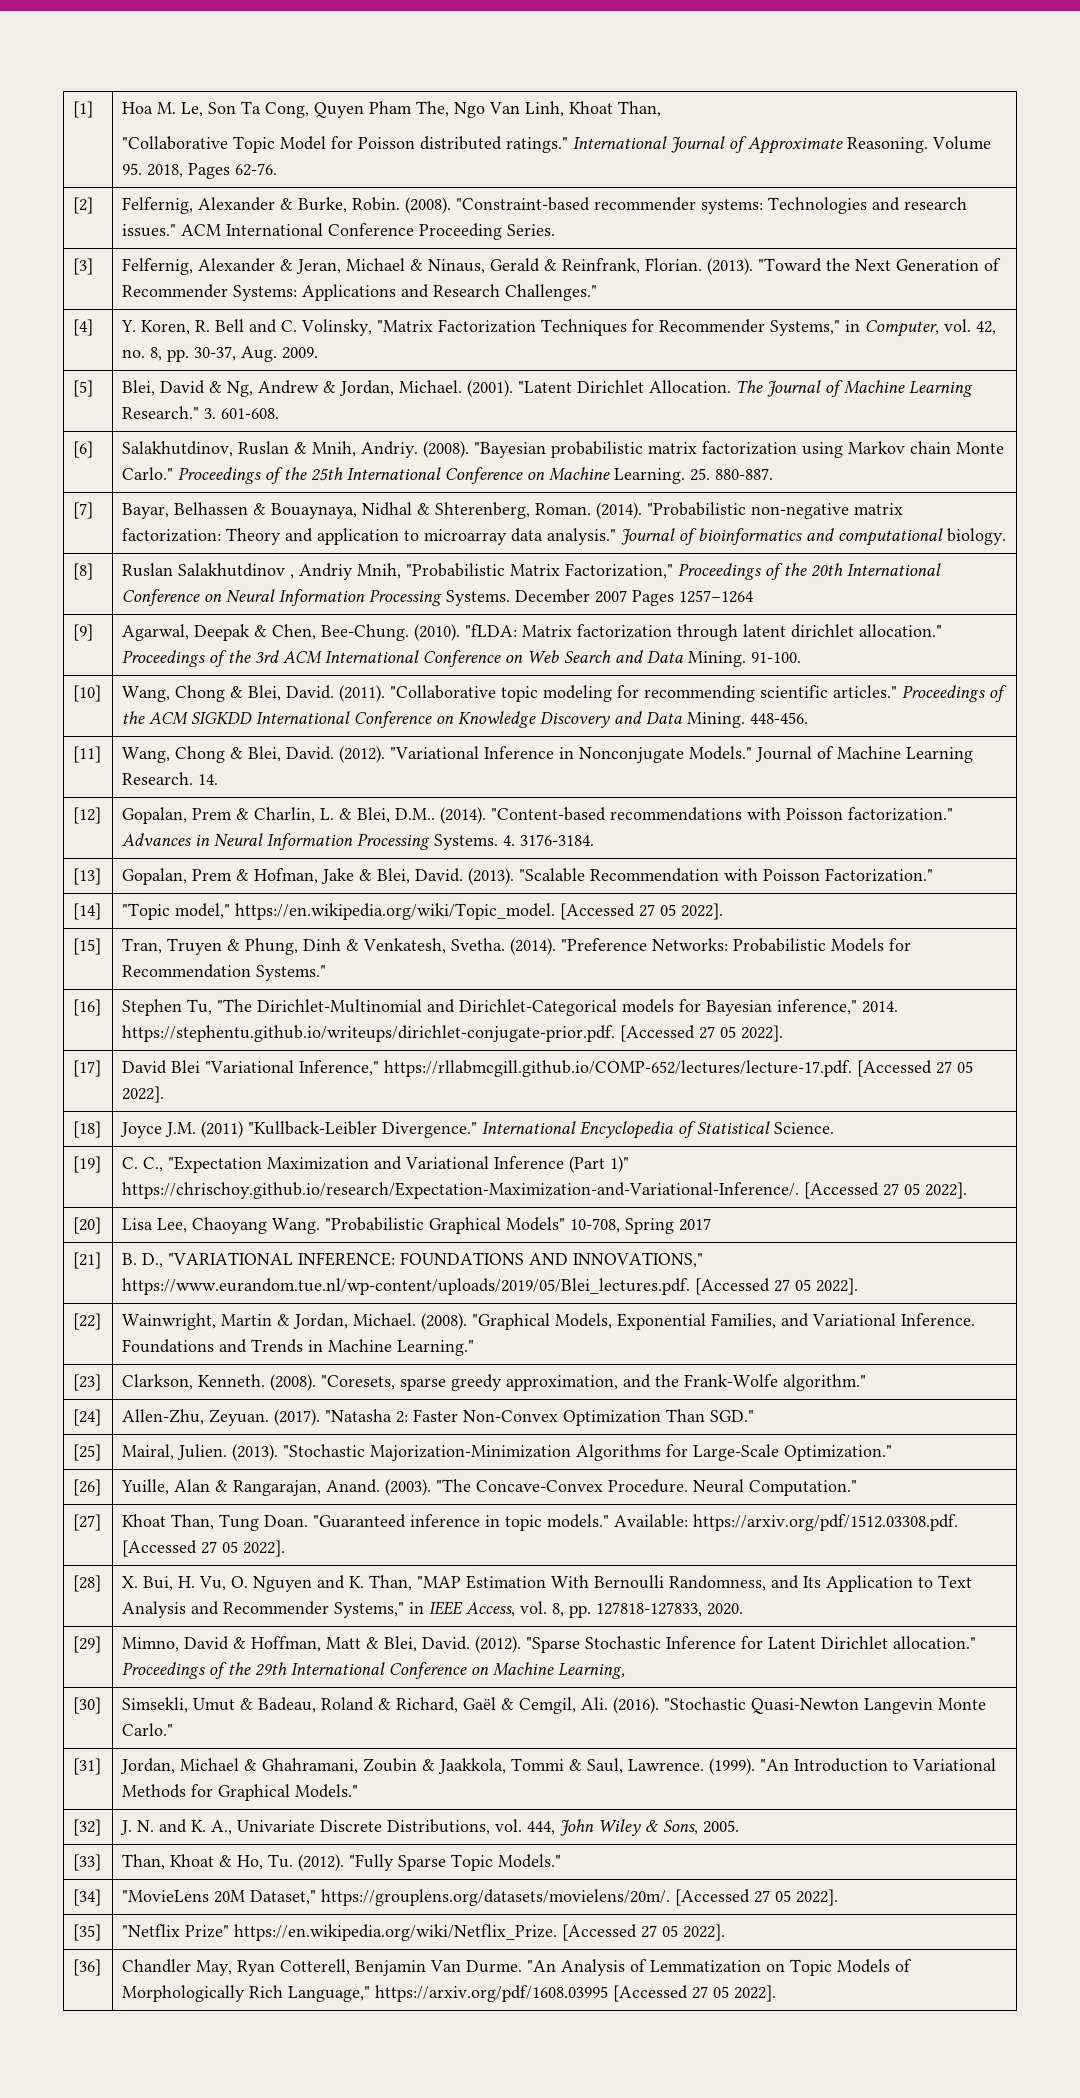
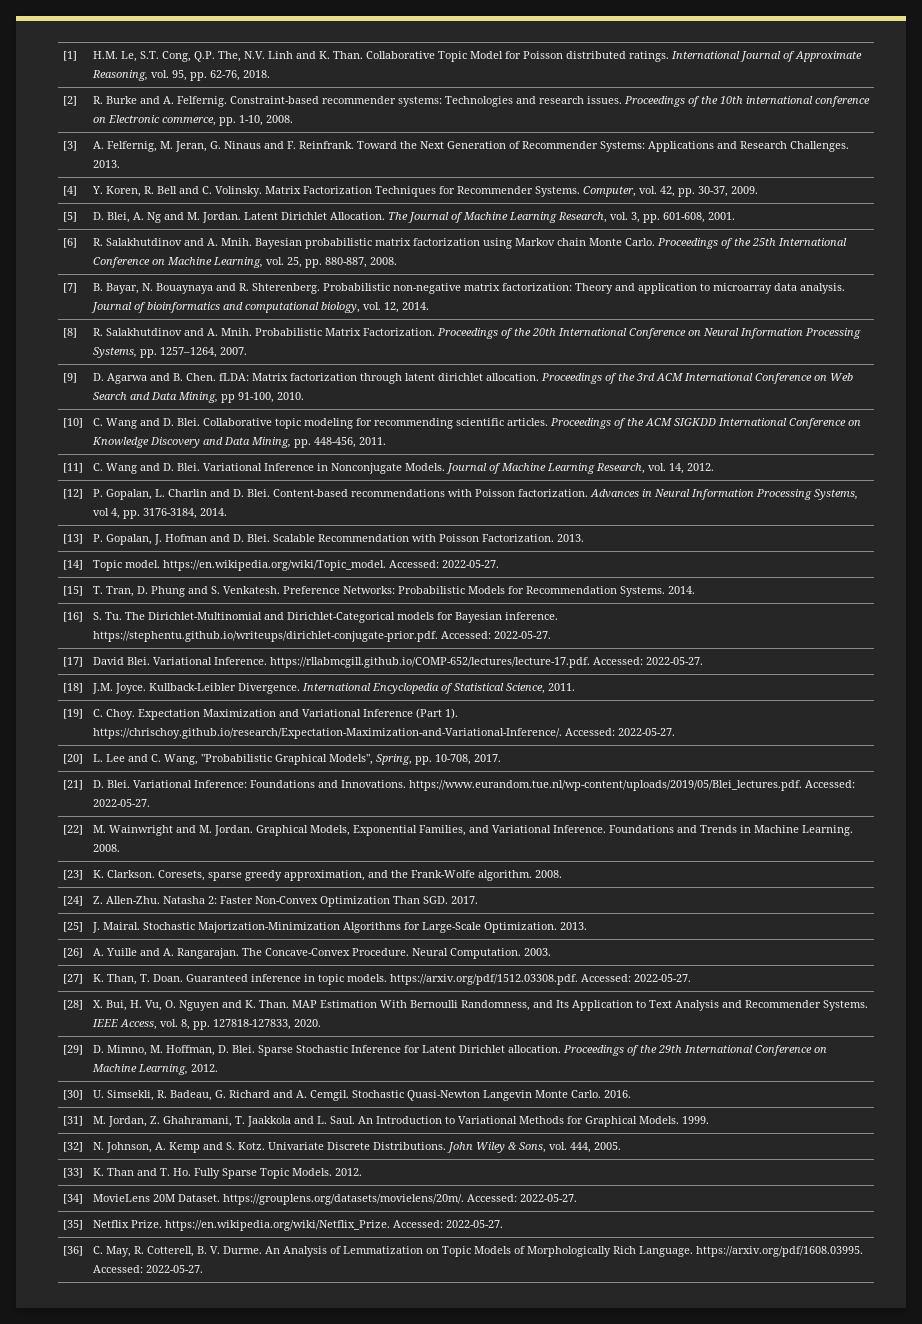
[122,101,662,118] [122,136,229,150] Hoa M. Le, Son Ta Cong, Quyen Pham The, Ngo Van Linh, Khoat Than, // "Collaborative -> [92,51,435,62] H.M. Le, S.T. Cong, Q.P. The, N.V. Linh and K. Than. Collaborative
[506,137,569,153] ratings." -> [628,51,669,62] ratings.
[847,136,992,153] [122,163,278,179] [73,197,94,214] [122,197,591,214] Reasoning. Volume 95. 2018, Pages 62-76. // [2] | Felfernig, Alexander & Burke, Robin. (2008). "Constraint-based -> [91,70,270,81] [62,96,77,106] [92,96,319,107] Reasoning, vol. 95, pp. 62-76, 2018. // [2] | R. Burke and A. Felfernig. Constraint-based
[122,223,556,240] [73,258,94,275] [122,258,823,275] issues." ACM International Conference Proceeding Series. // [3] | Felfernig, Alexander & Jeran, Michael & Ninaus, Gerald & Reinfrank, Florian. (2013). "Toward -> [586,96,870,107] [92,115,293,126] [62,141,77,151] [92,141,397,152] issues. Proceedings of the 10th international conference on Electronic commerce, pp. 1-10, 2008. // [3] | A. Felfernig, M. Jeran, G. Ninaus and F. Reinfrank. Toward
[505,284,598,301] Challenges." -> [789,141,849,152] [92,160,120,168] Challenges. 2013.
[301,319,434,336] Volinsky, "Matrix -> [214,186,301,197] Volinsky. Matrix
[770,320,861,336] Systems," in -> [534,186,580,197] Systems.
[122,347,163,361] no. 8, -> (675, 191) none
[241,346,278,362] Aug. -> (728, 191) none
[122,380,573,397] Blei, David & Ng, Andrew & Jordan, Michael. (2001). "Latent -> [92,212,278,223] D. Blei, A. Ng and M. Jordan. Latent
[122,406,280,419] [73,441,94,458] [122,441,547,458] Research." 3. 601-608. // [6] | Salakhutdinov, Ruslan & Mnih, Andriy. (2008). "Bayesian -> [557,212,735,223] [62,238,77,248] [92,238,302,249] Research, vol. 3, pp. 601-608, 2001. // [6] | R. Salakhutdinov and A. Mnih. Bayesian
[122,467,174,480] Carlo." -> [624,238,655,246] Carlo.
[614,468,774,484] [73,502,94,519] [122,502,747,519] Learning. 25. 880-887. // [7] | Bayar, Belhassen & Bouaynaya, Nidhal & Shterenberg, Roman. (2014). "Probabilistic -> [212,257,397,268] [62,283,77,293] [92,283,390,294] Learning, vol. 25, pp. 880-887, 2008. // [7] | B. Bayar, N. Bouaynaya and R. Shterenberg. Probabilistic
[547,528,617,545] analysis." -> [799,283,845,294] analysis.
[947,528,1007,545] [73,563,94,580] [122,563,674,580] biology. // [8] | Ruslan Salakhutdinov , Andriy Mnih, "Probabilistic Matrix Factorization," -> [320,302,429,313] [62,328,77,338] [92,328,435,336] biology, vol. 12, 2014. // [8] | R. Salakhutdinov and A. Mnih. Probabilistic Matrix Factorization.
[446,589,754,606] [73,624,94,641] [122,624,518,641] Systems. December 2007 Pages 1257–1264 // [9] | Agarwal, Deepak & Chen, Bee-Chung. (2010). "fLDA: -> [92,347,247,358] [62,373,77,383] [92,373,249,384] Systems, pp. 1257–1264, 2007. // [9] | D. Agarwa and B. Chen. fLDA:
[859,624,943,637] allocation." -> [485,373,539,381] allocation.
[688,651,802,667] [73,685,102,702] [122,685,497,702] Mining. 91-100. // [10] | Wang, Chong & Blei, David. (2011). "Collaborative -> [177,392,304,403] [62,418,83,428] [92,418,272,429] Mining, pp 91-100, 2010. // [10] | C. Wang and D. Blei. Collaborative
[833,685,898,698] articles." -> [506,418,548,426] articles.
[687,712,809,728] [73,746,102,763] [122,746,480,763] Mining. 448-456. // [11] | Wang, Chong & Blei, David. (2012). "Variational -> [250,437,386,448] [62,463,83,473] [92,463,262,474] Mining, pp. 448-456, 2011. // [11] | C. Wang and D. Blei. Variational
[689,746,974,763] [122,772,219,785] [73,807,102,824] [122,807,607,824] Models." Journal of Machine Learning Research. 14. // [12] | Gopalan, Prem & Charlin, L. & Blei, D.M.. (2014). "Content-based -> [404,463,714,474] [62,489,83,499] [92,489,348,500] Models. Journal of Machine Learning Research, vol. 14, 2012. // [12] | P. Gopalan, L. Charlin and D. Blei. Content-based
[848,807,954,821] factorization." -> [517,489,588,497] factorization.
[434,834,595,850] [73,868,102,885] [122,868,586,885] Systems. 4. 3176-3184. // [13] | Gopalan, Prem & Hofman, Jake & Blei, David. (2013). "Scalable -> [813,489,858,500] [92,508,227,519] [62,534,83,544] [92,534,315,545] Systems, vol 4, pp. 3176-3184, 2014. // [13] | P. Gopalan, J. Hofman and D. Blei. Scalable
[825,868,934,882] Factorization." -> [481,534,584,542] Factorization. 2013.
[122,903,724,920] [73,938,102,955] [122,938,648,955] "Topic model," https://en.wikipedia.org/wiki/Topic_model. [Accessed 27 05 2022]. // [15] | Tran, Truyen & Phung, Dinh & Venkatesh, Svetha. (2014). "Preference -> [92,560,499,571] [62,586,83,596] [92,586,340,597] Topic model. https://en.wikipedia.org/wiki/Topic_model. Accessed: 2022-05-27. // [15] | T. Tran, D. Phung and S. Venkatesh. Preference
[256,965,327,981] Systems." -> [619,586,695,597] Systems. 2014.
[122,999,253,1016] Stephen Tu, "The -> [92,612,145,620] S. Tu. The
[777,999,899,1015] [122,1025,784,1042] [73,1060,102,1077] [122,1060,974,1077] [122,1086,165,1103] [73,1121,102,1138] [120,1121,478,1138] inference," 2014. https://stephentu.github.io/writeups/dirichlet-conjugate-prior.pdf. [Accessed 27 05 2022]. // [17] | David Blei "Variational Inference," https://rllabmcgill.github.io/COMP-652/lectures/lecture-17.pdf. [Accessed 27 05 2022]. // [18] | Joyce J.M. (2011) "Kullback-Leibler Divergence." -> [504,612,558,620] [92,631,551,642] [62,657,83,667] [92,657,703,668] [62,683,83,693] [91,683,300,694] inference. https://stephentu.github.io/writeups/dirichlet-conjugate-prior.pdf. Accessed: 2022-05-27. // [17] | David Blei. Variational Inference. https://rllabmcgill.github.io/COMP-652/lectures/lecture-17.pdf. Accessed: 2022-05-27. // [18] | J.M. Joyce. Kullback-Leibler Divergence.
[774,1122,835,1134] Science. -> [505,683,575,694] Science, 2011.
[143,1156,263,1173] C., "Expectation -> [105,709,200,720] Choy. Expectation
[610,1156,630,1173] [122,1182,968,1199] [73,1217,102,1234] [122,1217,712,1234] [73,1252,102,1269] [122,1252,704,1268] [122,1278,859,1295] [73,1313,102,1330] [122,1313,551,1330] 1)" https://chrischoy.github.io/research/Expectation-Maximization-and-Variational-Inference/. [Accessed 27 05 2022]. // [20] | Lisa Lee, Chaoyang Wang. "Probabilistic Graphical Models" 10-708, Spring 2017 // [21] | B. D., "VARIATIONAL INFERENCE: FOUNDATIONS AND INNOVATIONS," https://www.eurandom.tue.nl/wp-content/uploads/2019/05/Blei_lectures.pdf. [Accessed 27 05 2022]. // [22] | Wainwright, Martin & Jordan, Michael. (2008). "Graphical -> [444,708,458,719] [92,728,675,739] [62,754,83,764] [92,754,501,765] [62,780,83,790] [92,780,855,791] [92,799,150,807] [62,825,83,835] [92,825,308,836] 1). https://chrischoy.github.io/research/Expectation-Maximization-and-Variational-Inference/. Accessed: 2022-05-27. // [20] | L. Lee and C. Wang, "Probabilistic Graphical Models", Spring, pp. 10-708, 2017. // [21] | D. Blei. Variational Inference: Foundations and Innovations. https://www.eurandom.tue.nl/wp-content/uploads/2019/05/Blei_lectures.pdf. Accessed: 2022-05-27. // [22] | M. Wainwright and M. Jordan. Graphical
[397,1340,475,1356] Learning." -> [801,825,853,836] [92,844,120,852] Learning. 2008.
[122,1374,396,1391] Clarkson, Kenneth. (2008). "Coresets, -> [92,870,205,881] K. Clarkson. Coresets,
[783,1374,867,1391] algorithm." -> [477,870,562,881] algorithm. 2008.
[122,1409,393,1426] Allen-Zhu, Zeyuan. (2017). "Natasha -> [92,896,205,904] Z. Allen-Zhu. Natasha
[710,1410,755,1422] SGD." -> [422,896,478,904] SGD. 2017.
[122,1444,366,1461] Mairal, Julien. (2013). "Stochastic -> [91,922,195,933] J. Mairal. Stochastic
[784,1445,893,1461] Optimization." -> [483,922,587,933] Optimization. 2013.
[121,1479,472,1496] Yuille, Alan & Rangarajan, Anand. (2003). "The -> [92,948,262,959] A. Yuille and A. Rangarajan. The
[749,1480,858,1496] Computation." -> [449,948,551,959] Computation. 2003.
[122,1514,959,1531] [122,1540,286,1557] Khoat Than, Tung Doan. "Guaranteed inference in topic models." Available: https://arxiv.org/pdf/1512.03308.pdf. [Accessed 27 05 2022]. -> [92,974,691,985] K. Than, T. Doan. Guaranteed inference in topic models. https://arxiv.org/pdf/1512.03308.pdf. Accessed: 2022-05-27.
[369,1575,462,1591] Than, "MAP -> [258,1000,317,1008] Than. MAP
[334,1602,425,1618] Systems," in -> [822,1000,868,1011] Systems.
[122,1636,581,1653] Mimno, David & Hoffman, Matt & Blei, David. (2012). "Sparse -> [92,1045,293,1056] D. Mimno, M. Hoffman, D. Blei. Sparse
[893,1636,977,1649] allocation." -> [507,1045,561,1053] allocation.
(626, 1671) none -> [190,1064,218,1072] 2012.
[122,1697,747,1714] Simsekli, Umut & Badeau, Roland & Richard, Gaël & Cemgil, Ali. (2016). "Stochastic -> [92,1090,404,1101] U. Simsekli, R. Badeau, G. Richard and A. Cemgil. Stochastic
[122,1723,174,1736] Carlo." -> [570,1090,631,1098] Carlo. 2016.
[120,1758,790,1775] Jordan, Michael & Ghahramani, Zoubin & Jaakkola, Tommi & Saul, Lawrence. (1999). "An -> [92,1116,373,1127] M. Jordan, Z. Ghahramani, T. Jaakkola and L. Saul. An
[295,1784,359,1798] Models." -> [638,1116,709,1124] Models. 1999.
[120,1819,556,1835] J. N. and K. A., Univariate Discrete Distributions, vol. 444, -> [92,1142,446,1153] N. Johnson, A. Kemp and S. Kotz. Univariate Discrete Distributions.
(699, 1827) none -> [548,1142,591,1153] vol. 444,
[122,1854,562,1871] [73,1889,102,1906] [122,1889,839,1906] [73,1924,102,1941] [122,1924,726,1941] [73,1959,102,1976] [122,1959,557,1976] Than, Khoat & Ho, Tu. (2012). "Fully Sparse Topic Models." // [34] | "MovieLens 20M Dataset," https://grouplens.org/datasets/movielens/20m/. [Accessed 27 05 2022]. // [35] | "Netflix Prize" https://en.wikipedia.org/wiki/Netflix_Prize. [Accessed 27 05 2022]. // [36] | Chandler May, Ryan Cotterell, Benjamin Van Durme. "An -> [92,1168,362,1179] [62,1194,83,1204] [92,1194,577,1205] [62,1220,83,1230] [92,1220,503,1231] [62,1246,83,1256] [92,1246,280,1257] K. Than and T. Ho. Fully Sparse Topic Models. 2012. // [34] | MovieLens 20M Dataset. https://grouplens.org/datasets/movielens/20m/. Accessed: 2022-05-27. // [35] | Netflix Prize. https://en.wikipedia.org/wiki/Netflix_Prize. Accessed: 2022-05-27. // [36] | C. May, R. Cotterell, B. V. Durme. An
[288,1985,777,2002] Language," https://arxiv.org/pdf/1608.03995 [Accessed 27 05 2022]. -> [638,1246,863,1257] [92,1265,203,1273] Language. https://arxiv.org/pdf/1608.03995. Accessed: 2022-05-27.

